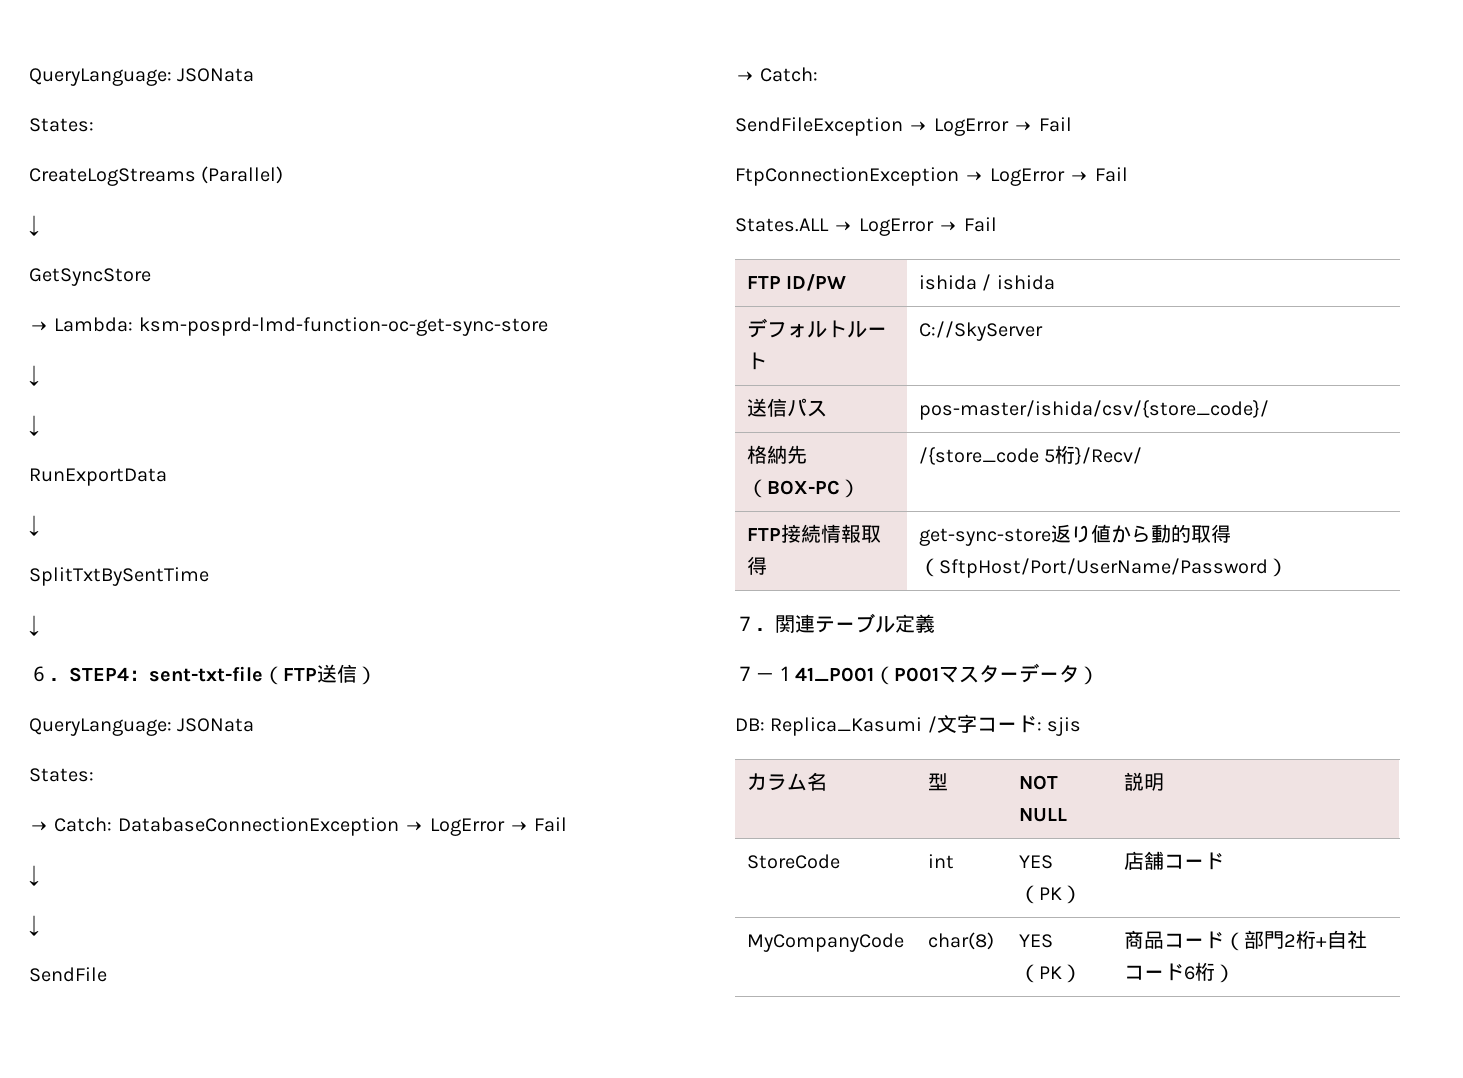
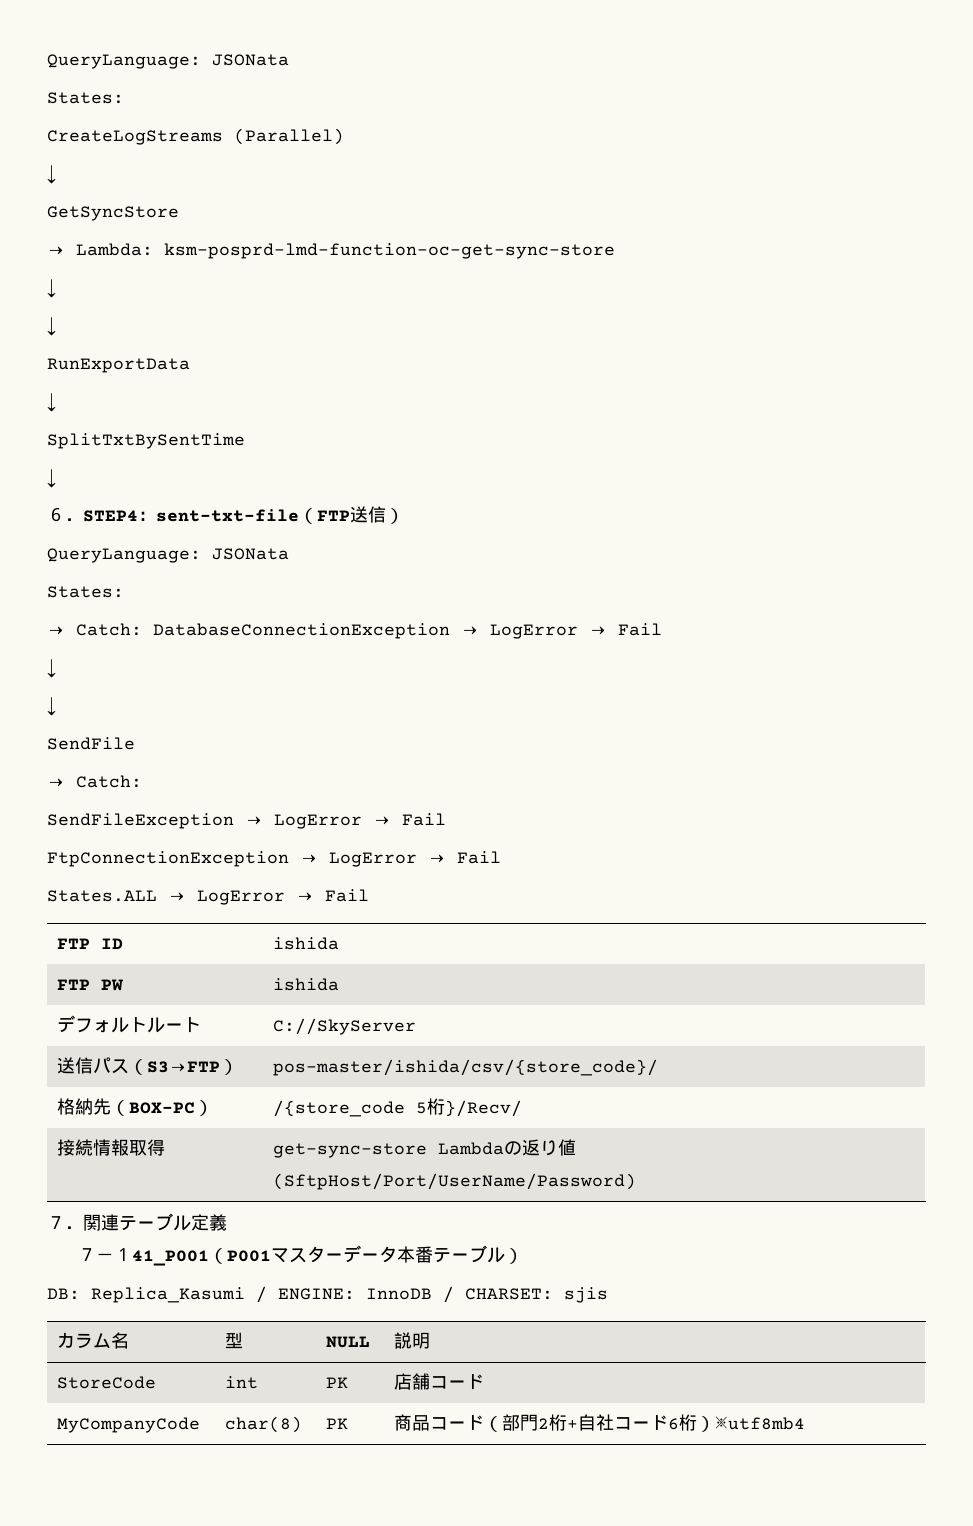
[786,274,847,291] [918,274,992,291] ID/PW | ishida / -> [101,938,124,949] [273,937,340,950] [57,979,124,991] ID | ishida // FTP PW |
(827, 408) none -> [129,1059,239,1075] （S3→FTP）
[746,528,781,541] FTP -> (523, 1108) none
[1050,524,1231,543] [918,558,1288,578] 返り値から動的取得（SftpHost/Port/UserName/Password） -> [438,1139,577,1156] [273,1173,637,1190] Lambdaの返り値(SftpHost/Port/UserName/Password)
(1079, 674) none -> [397,1245,506,1263] 本番テーブル
[936,714,1042,733] 文字コード: -> [278,1286,553,1303] ENGINE: InnoDB / CHARSET:
[1018,775,1058,790] NOT -> (244, 1340) none
[1018,855,1053,869] [1018,885,1082,904] YES（PK） -> [326,1377,349,1388] PK
[1018,934,1053,948] [1018,964,1082,983] YES（PK） -> [326,1418,349,1429] PK
(1235, 973) none -> [715,1416,806,1430] ※utf8mb4

